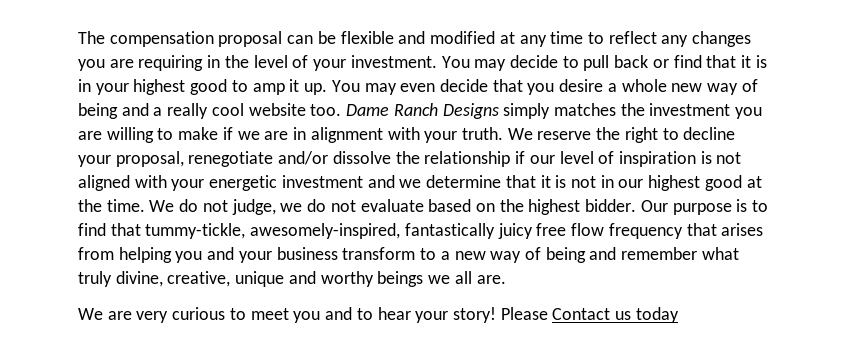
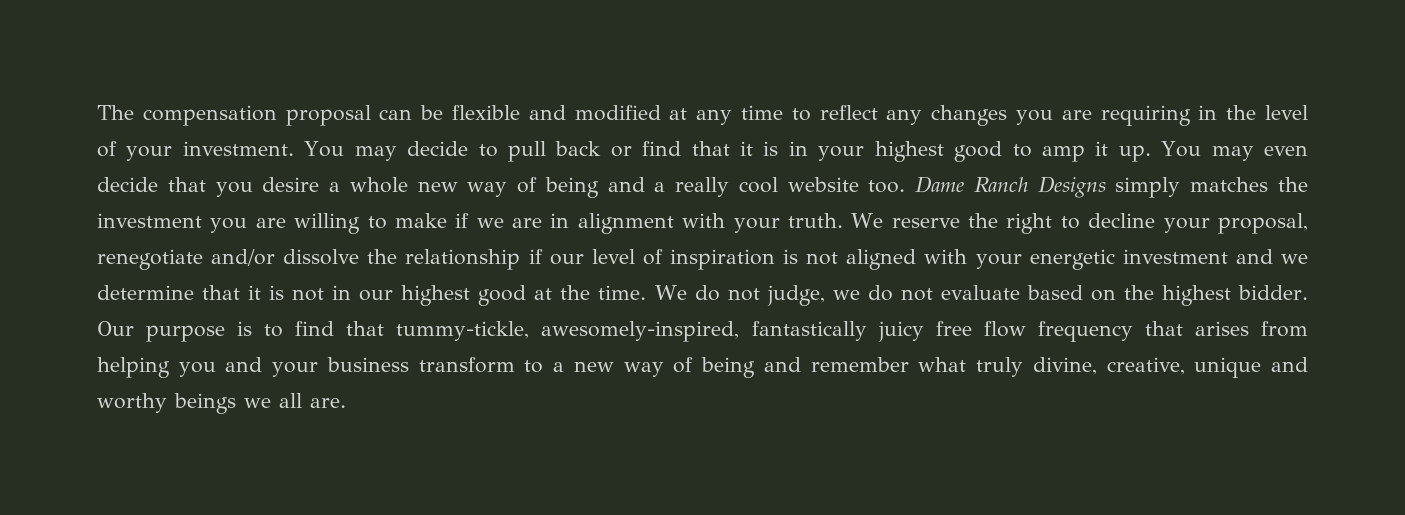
[78,307,679,323] // We are very curious to meet you and to hear your story! Please Contact us today -> (346, 403) none

